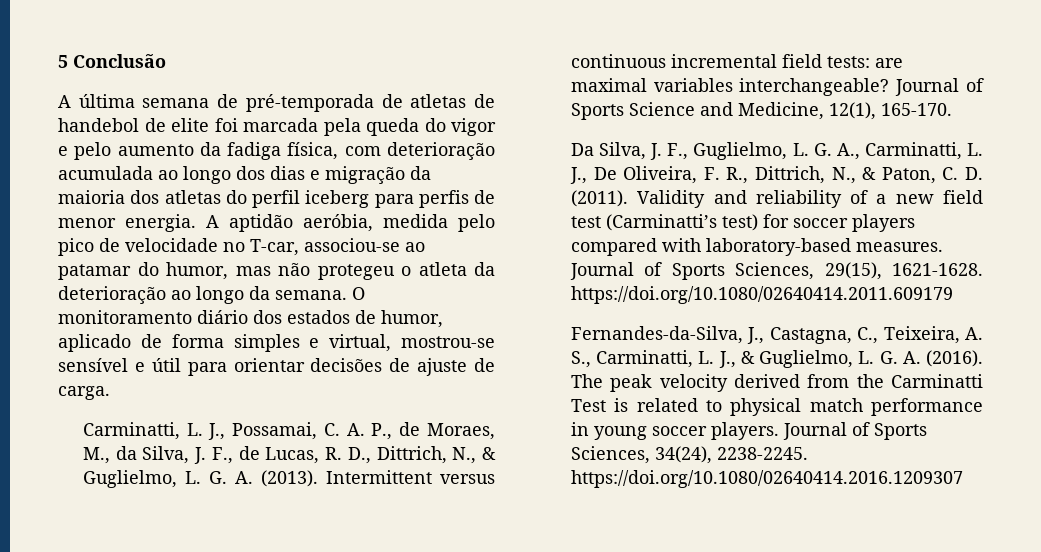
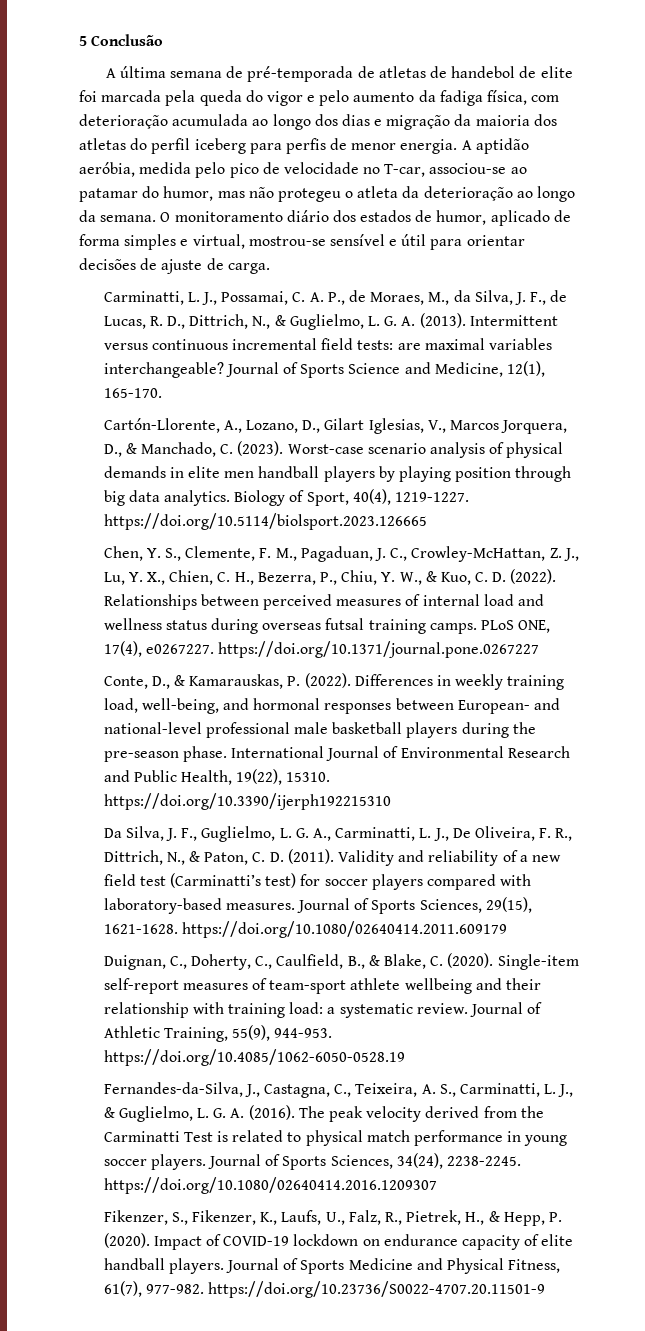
(952, 109) none -> [103,418,568,434] [103,441,564,458] [103,466,572,482] [103,489,469,506] [103,513,427,530] [103,546,579,562] [103,569,557,585] [103,594,544,610] [103,618,551,634] [103,641,540,658] [103,673,565,690] [103,698,560,714] [103,722,536,738] [103,746,570,762] [103,769,331,785] [103,793,391,810] // Cartón-Llorente, A., Lozano, D., Gilart Iglesias, V., Marcos Jorquera, D., & Manchado, C. (2023). Worst-case scenario analysis of physical demands in elite men handball players by playing position through big data analytics. Biology of Sport, 40(4), 1219-1227. https://doi.org/10.5114/biolsport.2023.126665 // Chen, Y. S., Clemente, F. M., Pagaduan, J. C., Crowley-McHattan, Z. J., Lu, Y. X., Chien, C. H., Bezerra, P., Chiu, Y. W., & Kuo, C. D. (2022). Relationships between perceived measures of internal load and wellness status during overseas futsal training camps. PLoS ONE, 17(4), e0267227. https://doi.org/10.1371/journal.pone.0267227 // Conte, D., & Kamarauskas, P. (2022). Differences in weekly training load, well-being, and hormonal responses between European- and national-level professional male basketball players during the pre-season phase. International Journal of Environmental Research and Public Health, 19(22), 15310. https://doi.org/10.3390/ijerph192215310
(953, 295) none -> [103,953,579,970] [103,978,541,994] [103,1002,543,1018] [103,1025,333,1042] [103,1049,405,1066] // Duignan, C., Doherty, C., Caulfield, B., & Blake, C. (2020). Single-item self-report measures of team-sport athlete wellbeing and their relationship with training load: a systematic review. Journal of Athletic Training, 55(9), 944-953. https://doi.org/10.4085/1062-6050-0528.19
(963, 479) none -> [103,1210,562,1226] [103,1233,574,1250] [103,1258,561,1274] [103,1281,546,1298] // Fikenzer, S., Fikenzer, K., Laufs, U., Falz, R., Pietrek, H., & Hepp, P. (2020). Impact of COVID-19 lockdown on endurance capacity of elite handball players. Journal of Sports Medicine and Physical Fitness, 61(7), 977-982. https://doi.org/10.23736/S0022-4707.20.11501-9

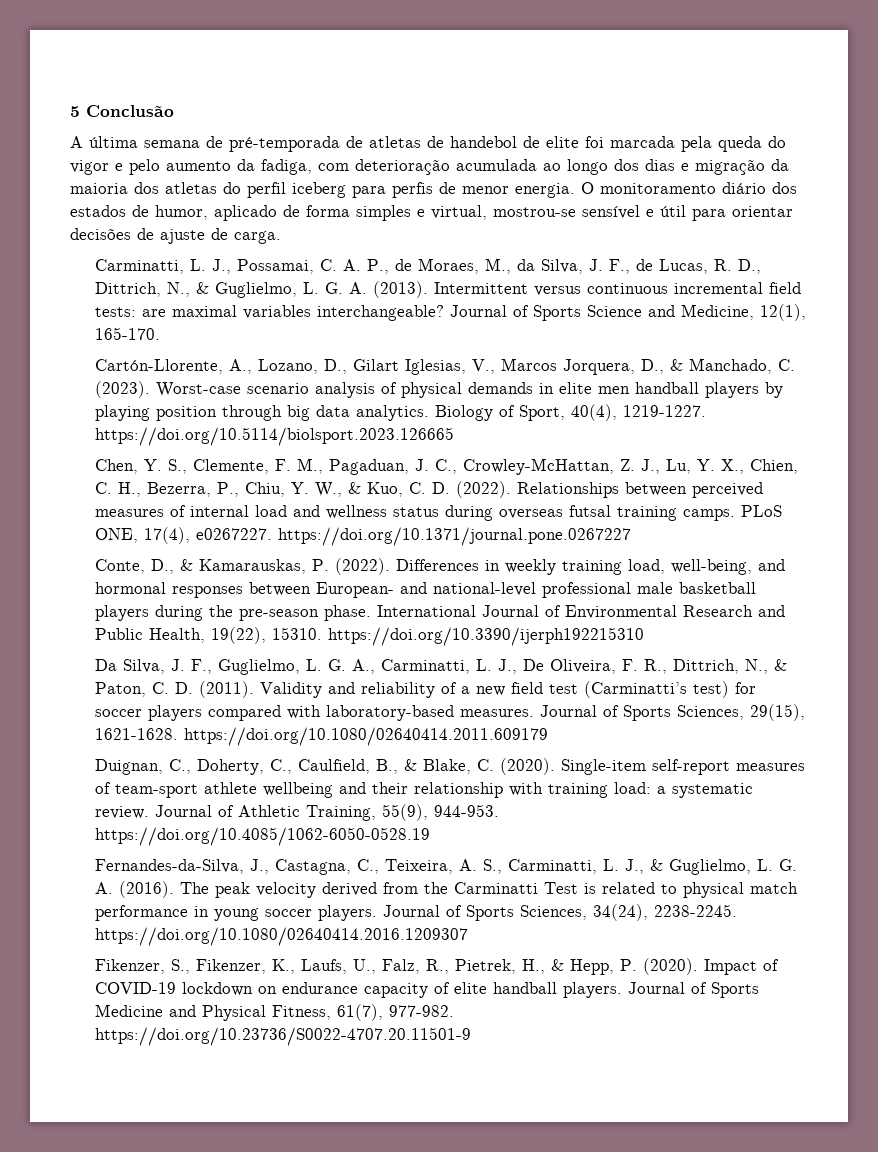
[439,90,528,106] fadiga física, -> [261,159,312,175] fadiga,
[461,138,529,154] [79,162,527,178] [79,186,576,202] [79,210,157,222] A aptidão aeróbia, medida pelo pico de velocidade no T-car, associou-se ao patamar do humor, mas não protegeu o atleta da deterioração ao longo da semana. -> (575, 190) none

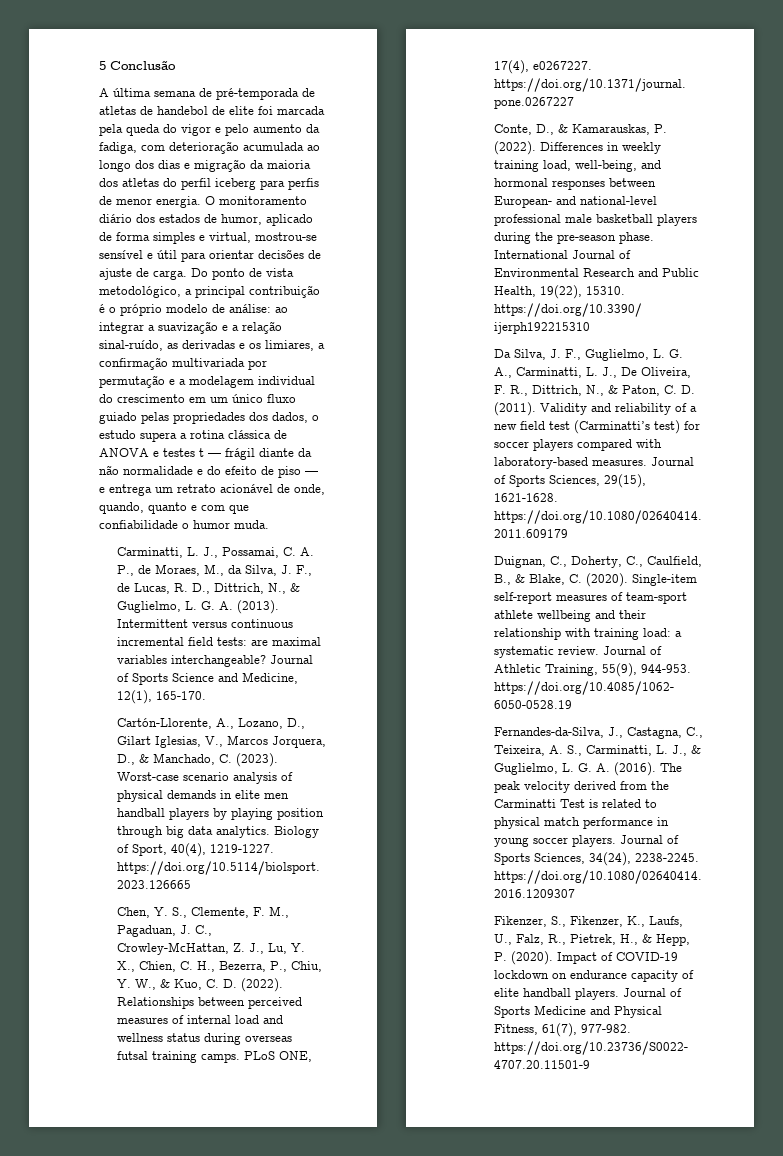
(281, 237) none -> [191,268,294,280] [99,285,320,298] [99,304,288,316] [99,321,282,334] [99,340,325,351] [99,357,267,370] [99,375,315,388] [99,394,296,403] [99,412,319,424] [99,430,287,442] [99,448,312,460] [99,465,318,478] [99,484,325,496] [99,502,249,514] [99,520,269,529] Do ponto de vista metodológico, a principal contribuição é o próprio modelo de análise: ao integrar a suavização e a relação sinal-ruído, as derivadas e os limiares, a confirmação multivariada por permutação e a modelagem individual do crescimento em um único fluxo guiado pelas propriedades dos dados, o estudo supera a rotina clássica de ANOVA e testes t — frágil diante da não normalidade e do efeito de piso — e entrega um retrato acionável de onde, quando, quanto e com que confiabilidade o humor muda.

